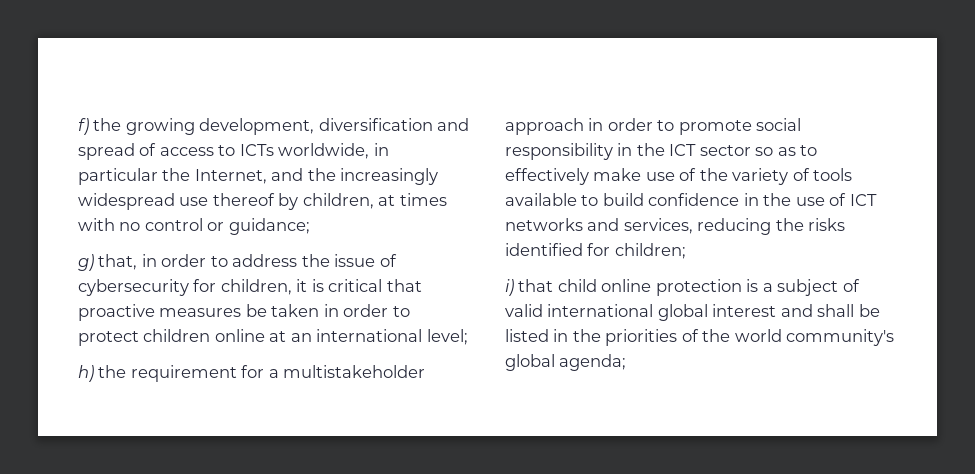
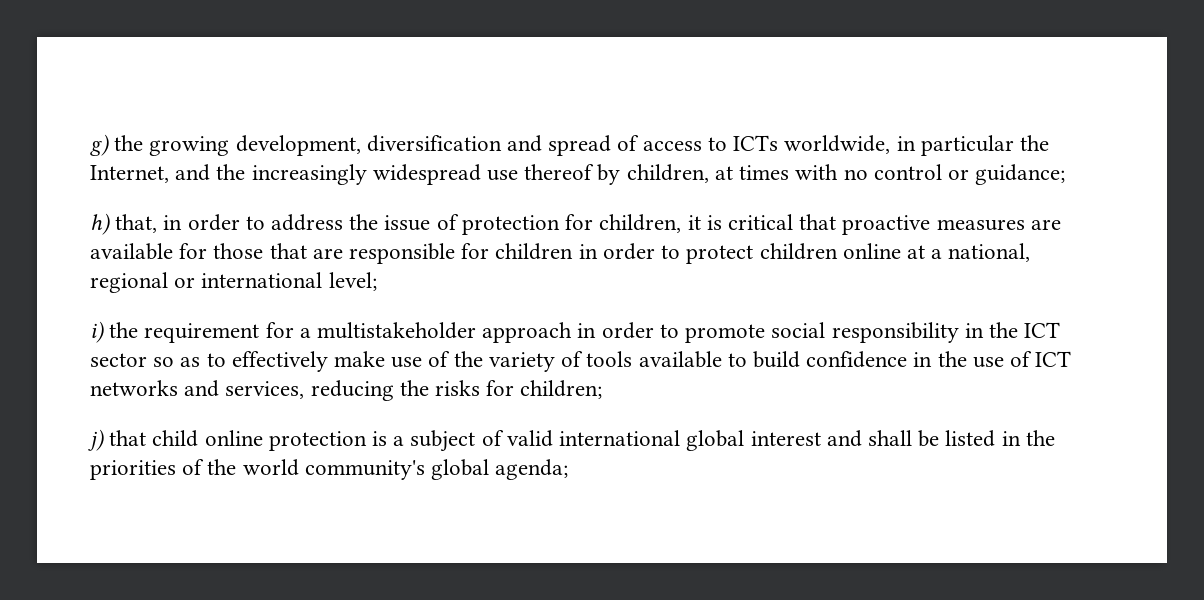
[78,118,89,135] f) -> [90,134,109,156] g)
[78,254,94,271] g) -> [90,213,110,235] h)
[78,279,189,296] cybersecurity -> [461,215,560,235] protection
[245,304,320,317] be taken -> [1030,219,1061,230] [90,243,574,264] are available for those that are responsible for children
[290,333,312,342] an -> [931,243,1031,262] [90,272,196,293] a national, regional or
[78,365,94,382] h) -> [90,321,104,343] i)
[505,243,583,256] identified -> (481, 388) none
[505,279,514,296] i) -> [88,429,104,451] j)

